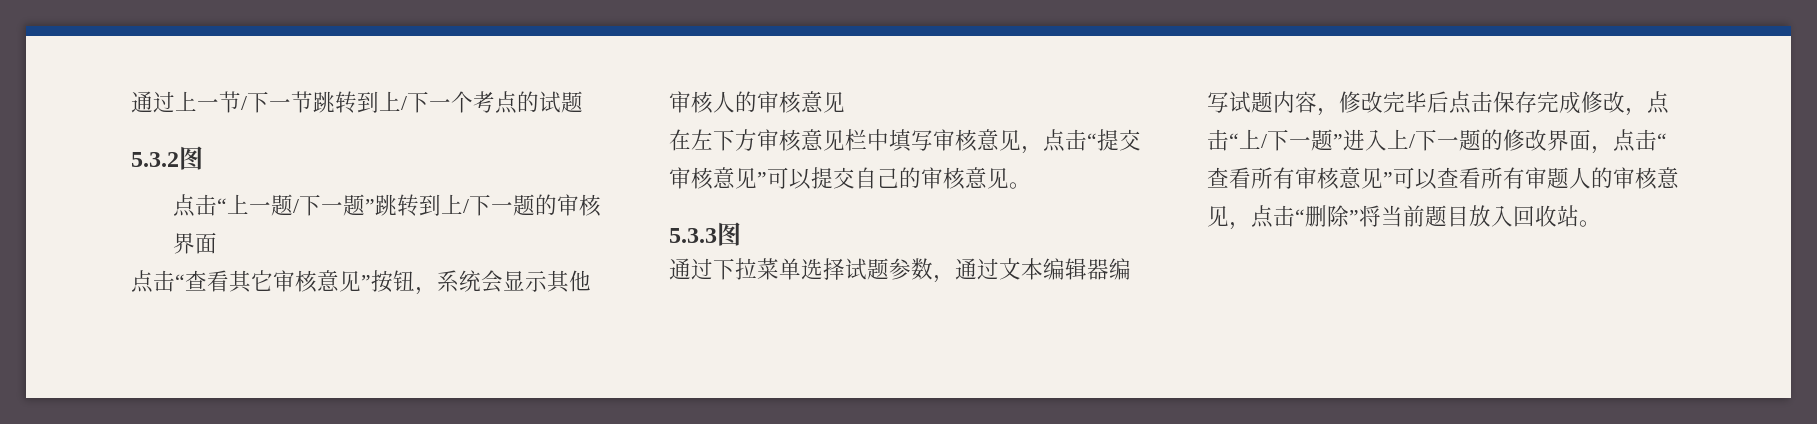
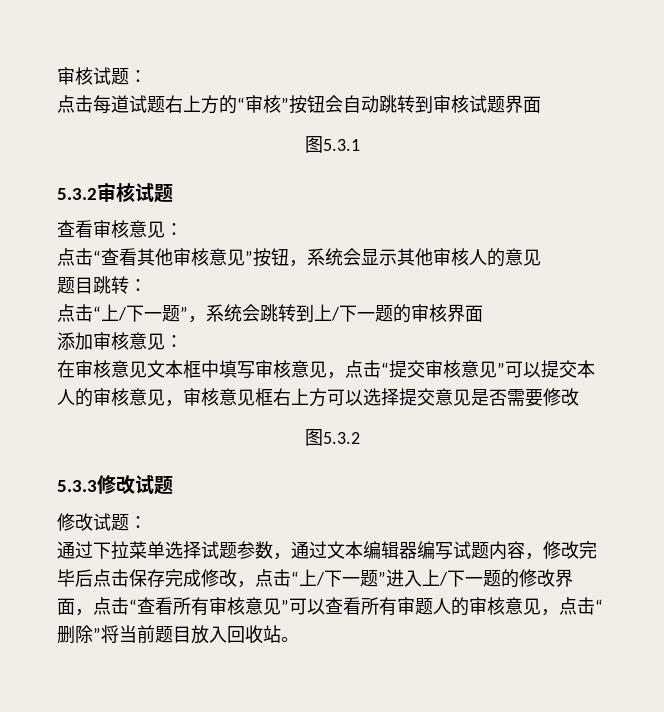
[131,91,583,114] [131,146,203,170] [173,194,602,217] [173,232,218,254] 通过上一节/下一节跳转到上/下一个考点的试题 // 5.3.2图 // 点击“上一题/下一题”跳转到上/下一题的审核界面 -> [57,67,147,85] [57,95,541,114] [304,136,360,153] [57,182,173,203] [57,220,183,238] 审核试题： // 点击每道试题右上方的“审核”按钮会自动跳转到审核试题界面 // 图5.3.1 // 5.3.2审核试题 // 查看审核意见：
[251,270,273,291] 它 -> [155,248,173,266] 他
[757,91,845,114] 审核意见 -> [505,248,541,266] [57,276,147,294] [57,304,483,323] [57,332,183,350] 意见 // 题目跳转： // 点击“上/下一题”，系统会跳转到上/下一题的审核界面 // 添加审核意见：
[691,129,867,152] 左下方审核意见栏 -> [75,360,201,378] 审核意见文本框
[855,167,1031,190] [669,222,741,246] 自己的审核意见。 // 5.3.3图 -> [577,360,595,378] [57,388,579,407] [304,429,360,446] [57,475,173,495] [57,513,147,531] 本人的审核意见，审核意见框右上方可以选择提交意见是否需要修改 // 图5.3.2 // 5.3.3修改试题 // 修改试题：

